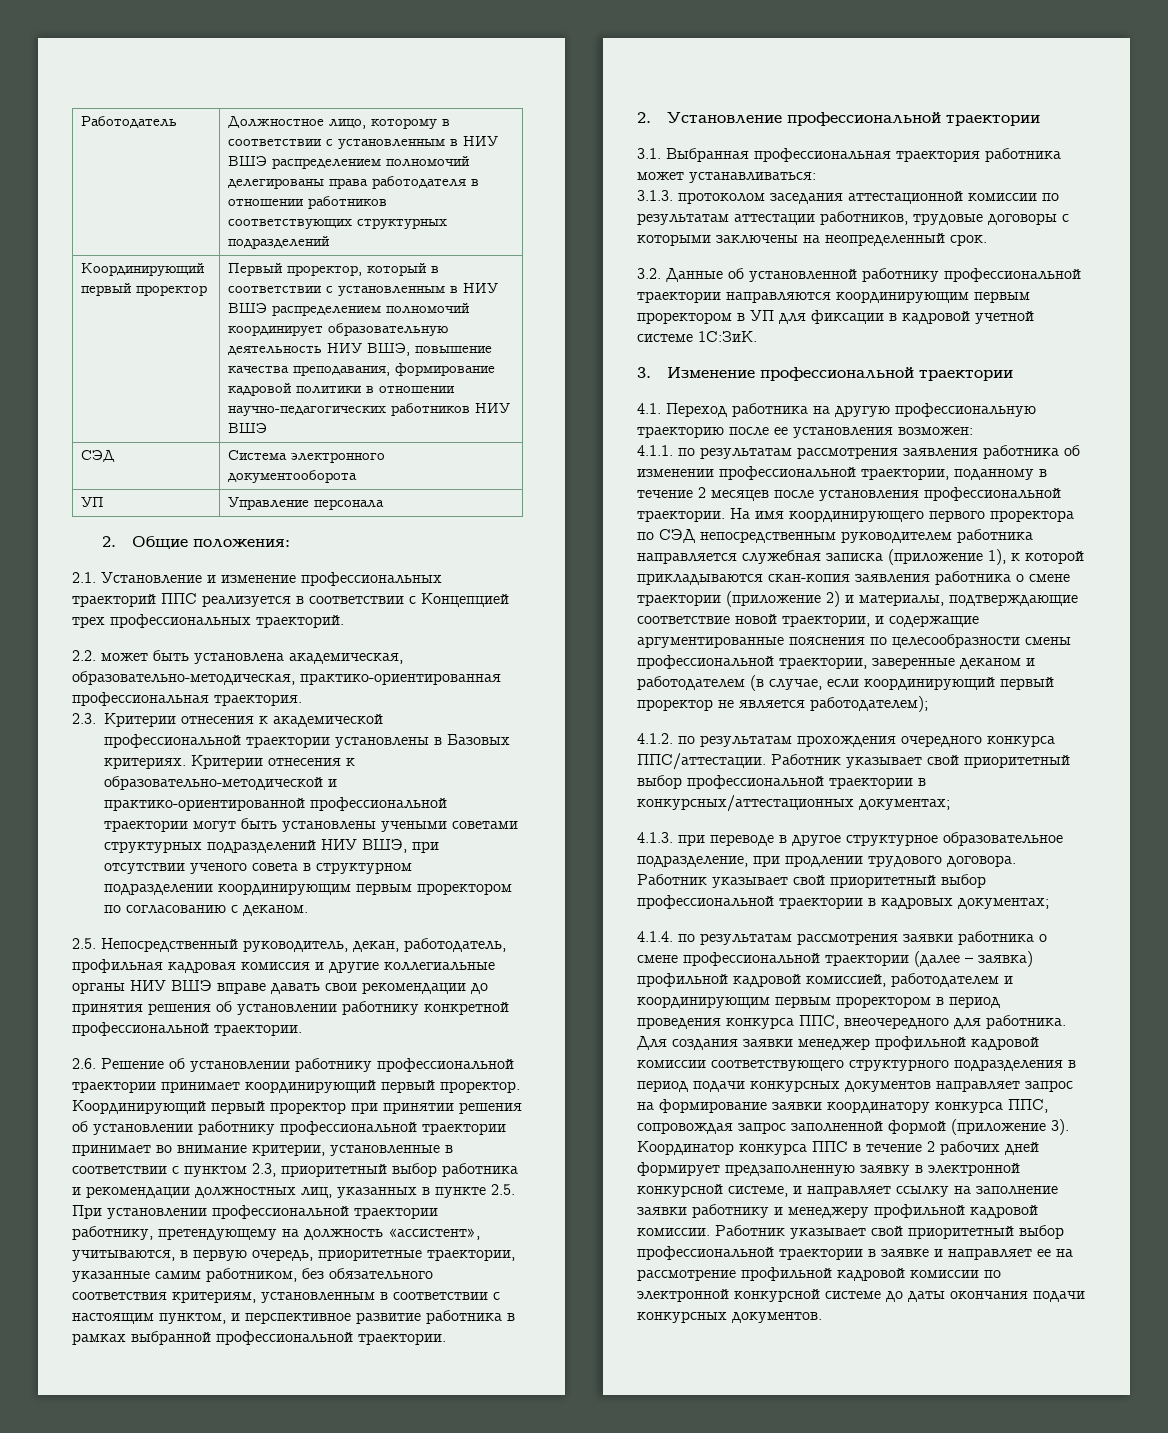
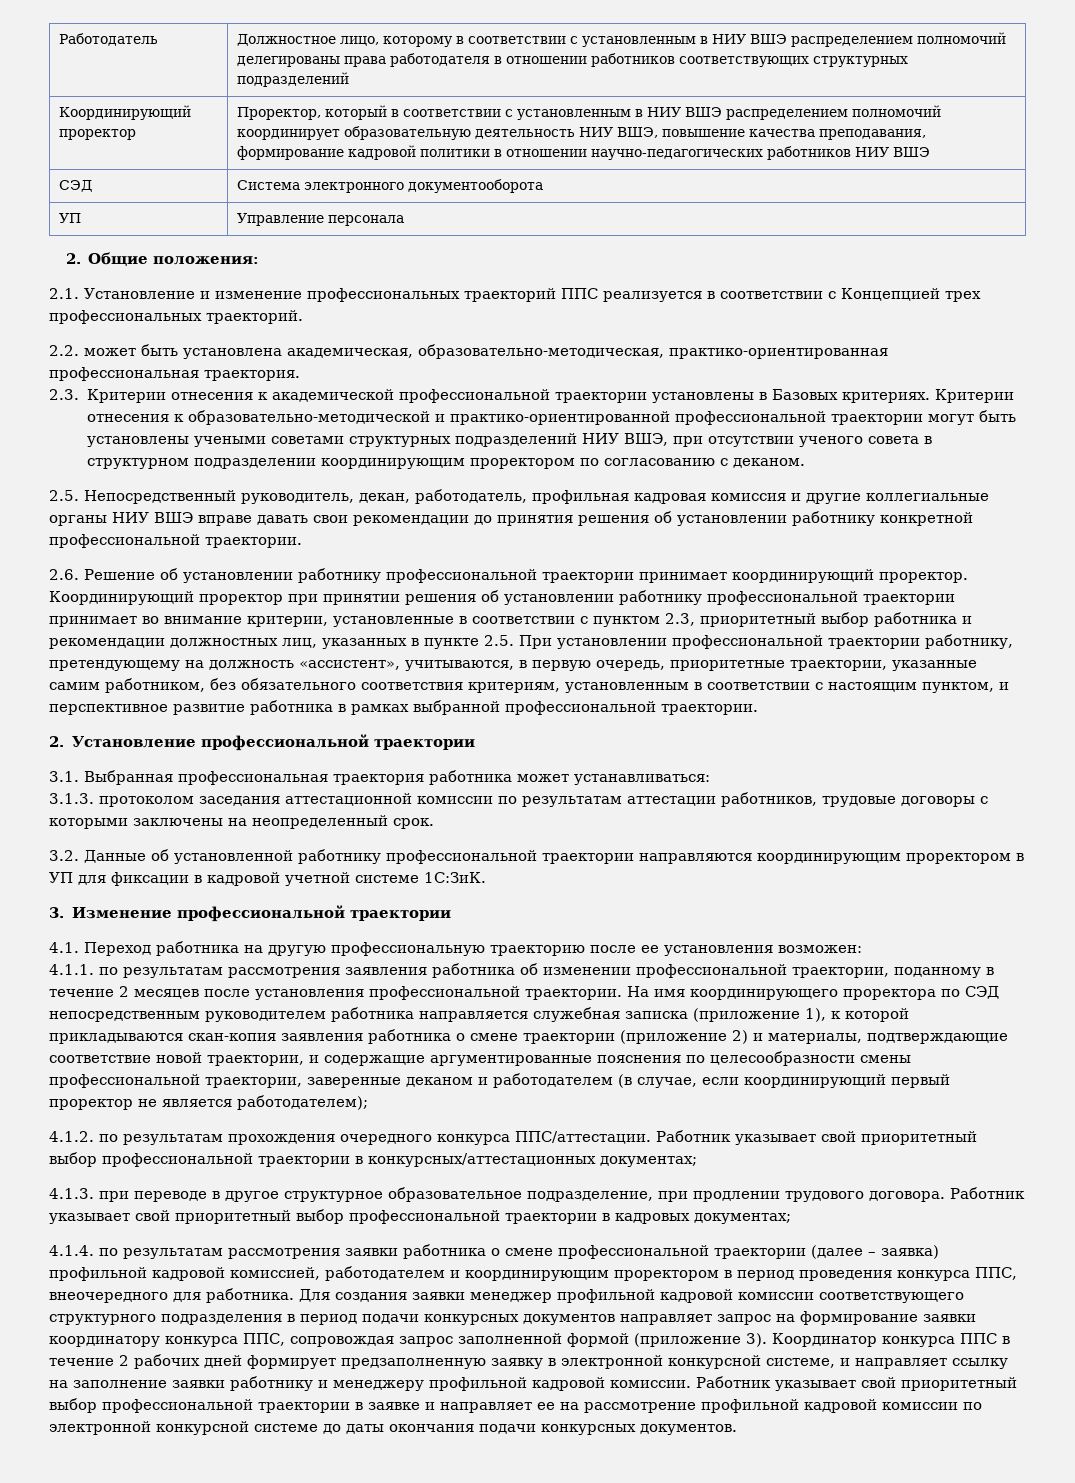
[81,283,133,296] первый -> (192, 112) none
[228,263,363,276] Первый проректор, -> [237,107,322,120] Проректор,
[356,883,412,895] первым -> (465, 463) none
[381,1080,435,1093] первый -> (874, 576) none
[211,1101,265,1114] первый -> (194, 598) none
[974,291,1030,303] первым -> (901, 858) none
[929,510,985,522] первого -> (838, 994) none
[775,996,831,1008] первым -> (609, 1275) none

